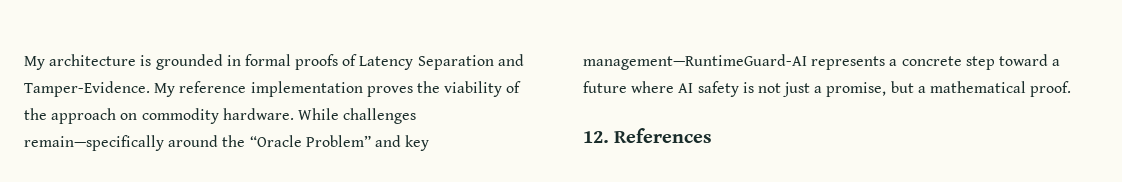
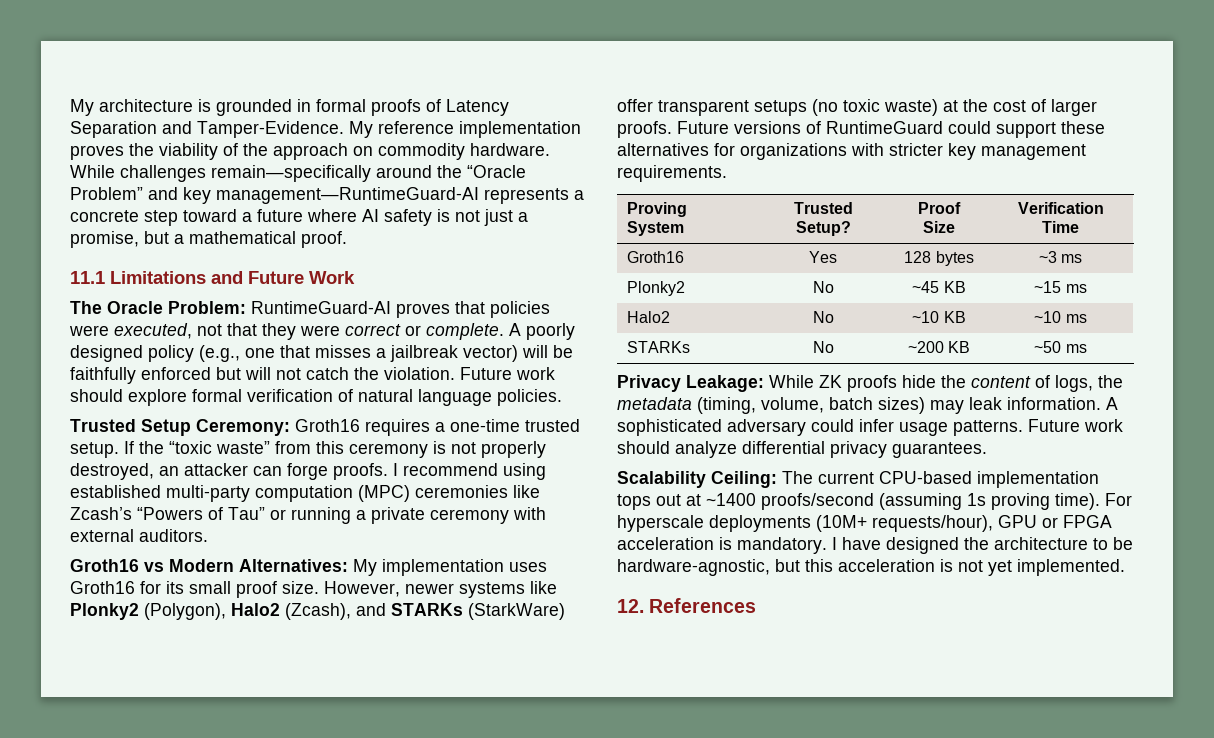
(1072, 89) none -> [70,271,355,284] [70,301,550,318] [69,323,575,340] [70,345,573,362] [70,367,555,384] [70,389,562,406] [70,419,580,436] [70,441,546,458] [70,463,546,480] [70,485,540,502] [70,507,546,524] [70,529,208,542] [70,559,547,576] [70,581,557,598] [70,603,565,620] [617,99,1097,116] [617,121,1105,138] [617,143,1086,160] [617,165,727,182] [626,202,687,217] [626,221,684,236] [793,202,853,214] [795,221,851,236] [918,202,961,214] [923,221,955,233] [1017,202,1104,214] [1042,221,1079,233] [626,251,684,263] [809,251,837,263] [904,251,974,266] [1038,251,1083,263] [626,281,685,296] [812,281,834,293] [912,281,966,293] [1034,281,1087,293] [626,311,670,323] [812,311,834,323] [912,311,966,323] [1034,311,1087,323] [626,341,690,353] [812,341,834,353] [907,341,971,353] [1034,341,1087,353] [617,375,1123,392] [617,397,1118,414] [617,419,1123,436] [617,441,987,458] [617,471,1099,488] [617,493,1132,510] [617,515,1112,532] [617,537,1133,554] [617,559,1125,576] // 11.1 Limitations and Future Work // The Oracle Problem: RuntimeGuard-AI proves that policies were executed, not that they were correct or complete. A poorly designed policy (e.g., one that misses a jailbreak vector) will be faithfully enforced but will not catch the violation. Future work should explore formal verification of natural language policies. // Trusted Setup Ceremony: Groth16 requires a one-time trusted setup. If the “toxic waste” from this ceremony is not properly destroyed, an attacker can forge proofs. I recommend using established multi-party computation (MPC) ceremonies like Zcash’s “Powers of Tau” or running a private ceremony with external auditors. // Groth16 vs Modern Alternatives: My implementation uses Groth16 for its small proof size. However, newer systems like Plonky2 (Polygon), Halo2 (Zcash), and STARKs (StarkWare) offer transparent setups (no toxic waste) at the cost of larger proofs. Future versions of RuntimeGuard could support these alternatives for organizations with stricter key management requirements. // Proving System | Trusted Setup? | Proof Size | Verification Time // Groth16 | Yes | 128 bytes | ~3 ms // Plonky2 | No | ~45 KB | ~15 ms // Halo2 | No | ~10 KB | ~10 ms // STARKs | No | ~200 KB | ~50 ms // Privacy Leakage: While ZK proofs hide the content of logs, the metadata (timing, volume, batch sizes) may leak information. A sophisticated adversary could infer usage patterns. Future work should analyze differential privacy guarantees. // Scalability Ceiling: The current CPU-based implementation tops out at ~1400 proofs/second (assuming 1s proving time). For hyperscale deployments (10M+ requests/hour), GPU or FPGA acceleration is mandatory. I have designed the architecture to be hardware-agnostic, but this acceleration is not yet implemented.

